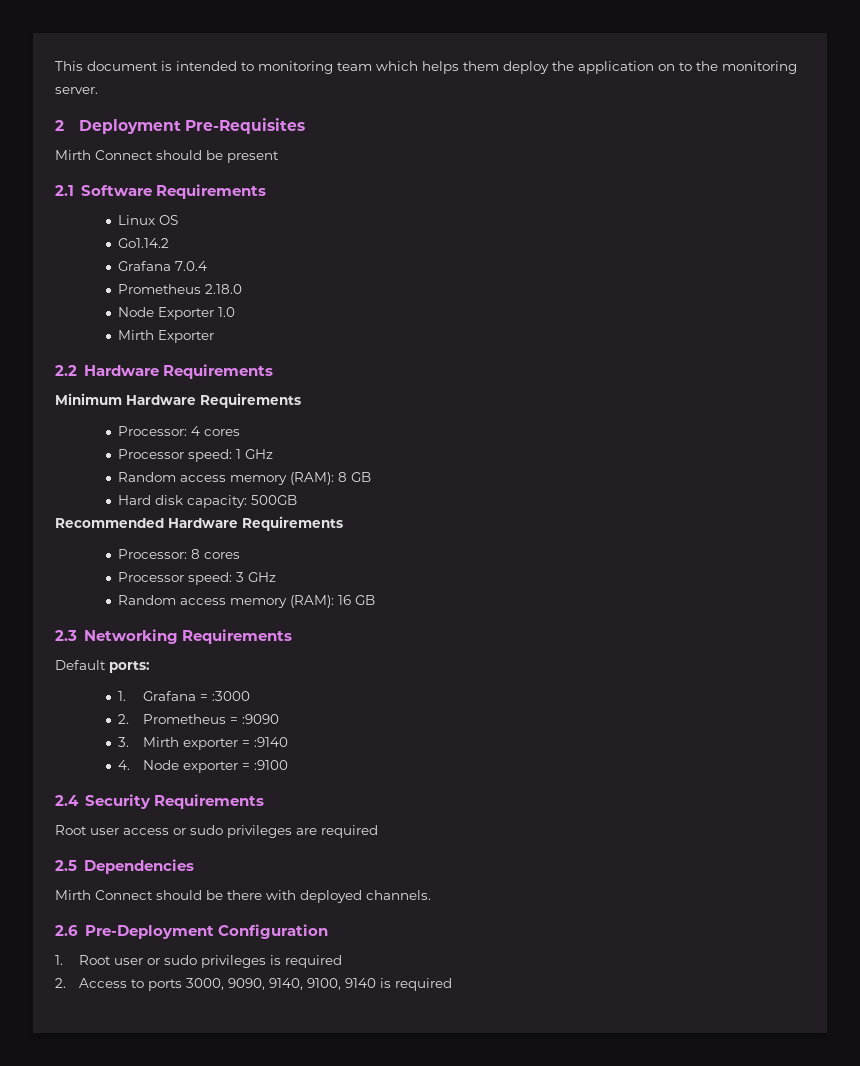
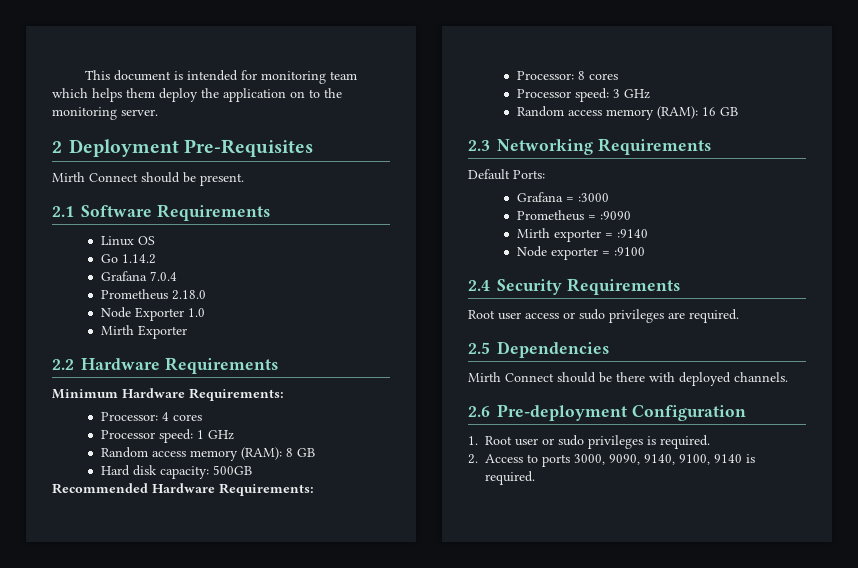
[241,62,254,71] to -> [241,70,258,80] for
[227,151,279,163] present -> [200,173,244,186] present.
[118,238,170,248] Go1.14.2 -> [101,254,157,264] Go 1.14.2
[200,393,301,408] Requirements -> [189,388,284,401] Requirements:
[242,516,343,531] Requirements -> [219,483,314,496] Requirements:
[109,661,150,673] [118,691,127,701] ports: // 1. -> [513,170,545,179] Ports: //
[118,714,130,724] 2. -> (610, 197) none
[118,737,130,747] 3. -> (632, 215) none
[118,760,131,770] 4. -> (649, 233) none
[321,825,378,838] required -> [689,309,739,323] required.
[84,925,214,939] Pre-Deployment -> [497,404,627,421] Pre-deployment
[285,955,343,968] required -> [660,435,710,449] required.
[395,978,453,991] required -> [485,471,535,485] required.

